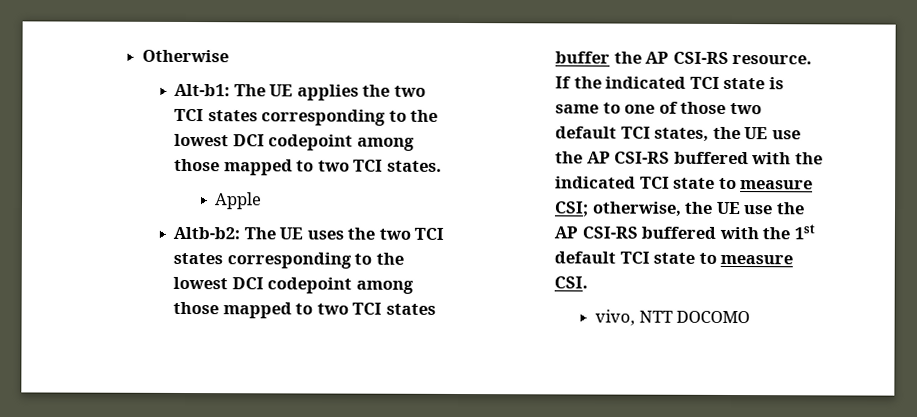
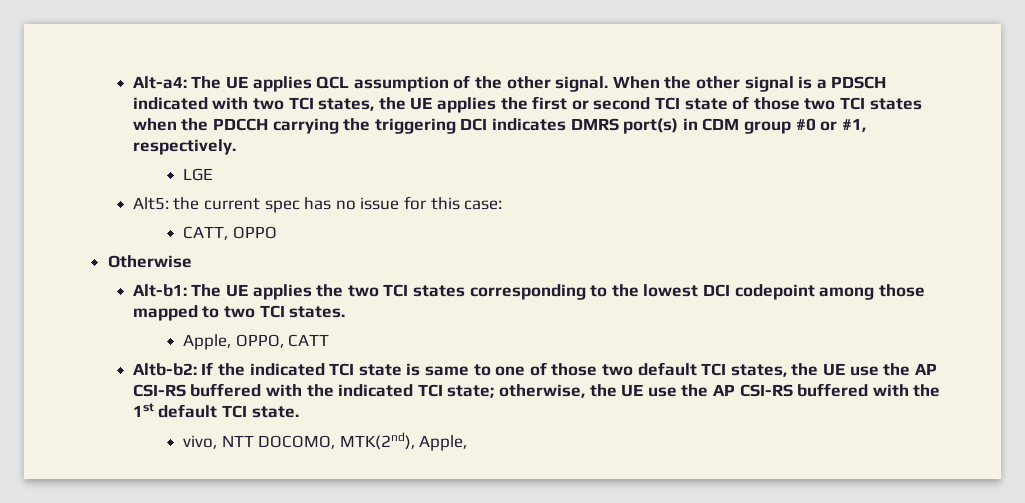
(141, 56) none -> [132,75,887,92] [132,96,922,113] [132,118,866,134] [132,139,236,155] [183,168,214,181] [132,196,503,213] [183,226,277,240] Alt-a4: The UE applies QCL assumption of the other signal. When the other signal is a PDSCH indicated with two TCI states, the UE applies the first or second TCI state of those two TCI states when the PDCCH carrying the triggering DCI indicates DMRS port(s) in CDM group #0 or #1, respectively. // LGE // Alt5: the current spec has no issue for this case: // CATT, OPPO //
[214,192,263,210] [173,226,445,240] [173,252,404,269] [173,276,414,294] [173,301,436,319] [555,51,813,65] Apple // Altb-b2: The UE uses the two TCI states corresponding to the lowest DCI codepoint among those mapped to two TCI states buffer the AP CSI-RS resource. -> [183,334,330,350] [132,363,197,376] Apple, OPPO, CATT // Altb-b2:
[673,177,814,190] [554,201,590,217] state to measure CSI; -> [447,385,495,398] state;
[653,252,794,265] [554,276,589,289] state to measure CSI. -> [251,406,299,418] state.
[676,310,751,324] DOCOMO -> [258,432,468,451] DOCOMO, MTK(2nd), Apple,

